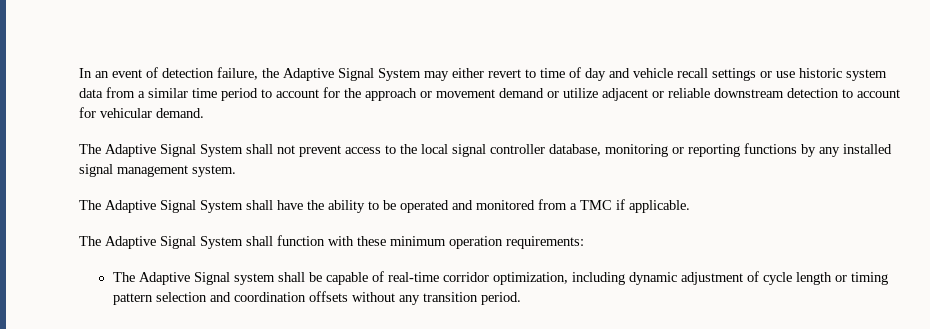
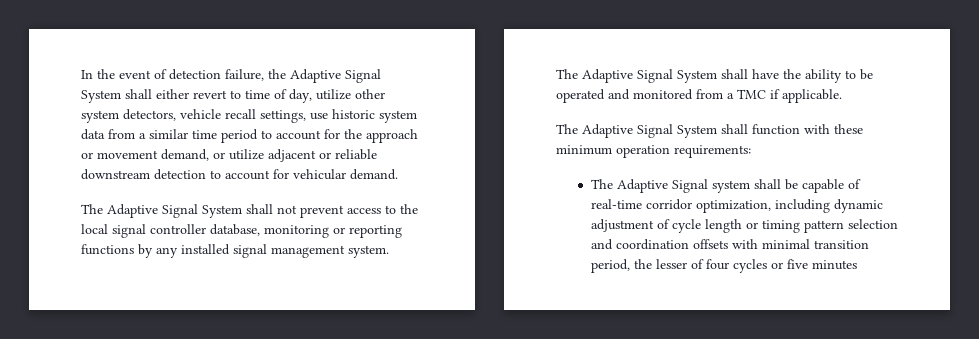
[95,71,109,78] an -> [97,69,115,79] the
[424,71,449,81] may -> [125,89,152,99] shall
[585,68,772,81] day and vehicle recall settings or -> [289,89,385,103] [81,109,306,123] day, utilize other system detectors, vehicle recall settings,
[499,88,544,98] demand -> [161,149,209,161] demand,
[351,292,521,305] without any transition period. -> [731,239,869,249] [590,259,857,273] with minimal transition period, the lesser of four cycles or five minutes

